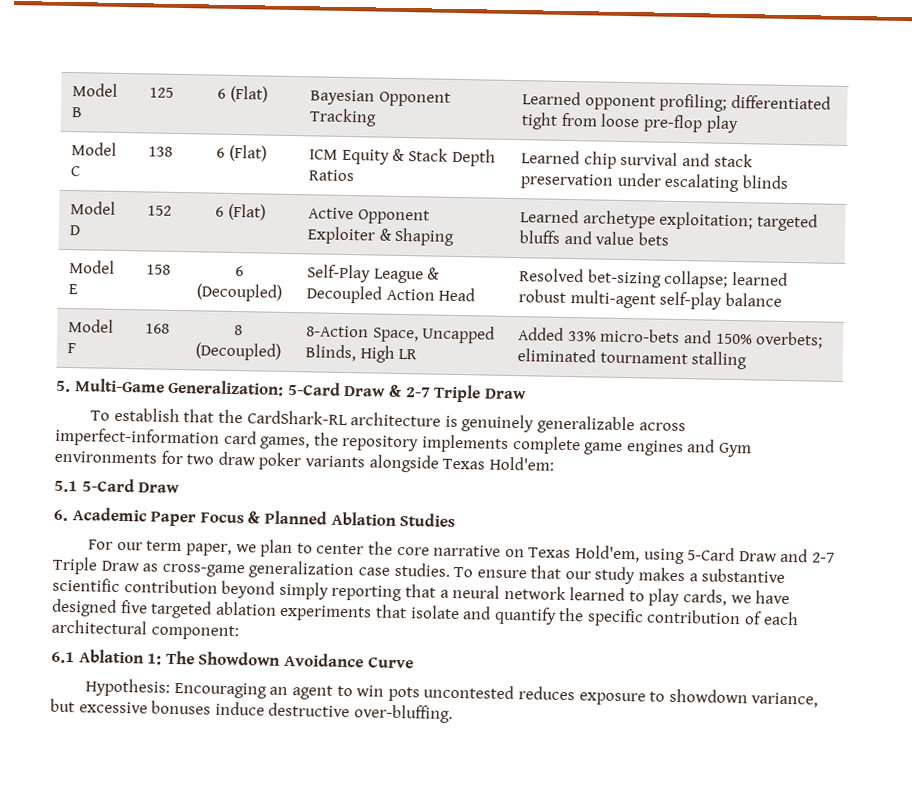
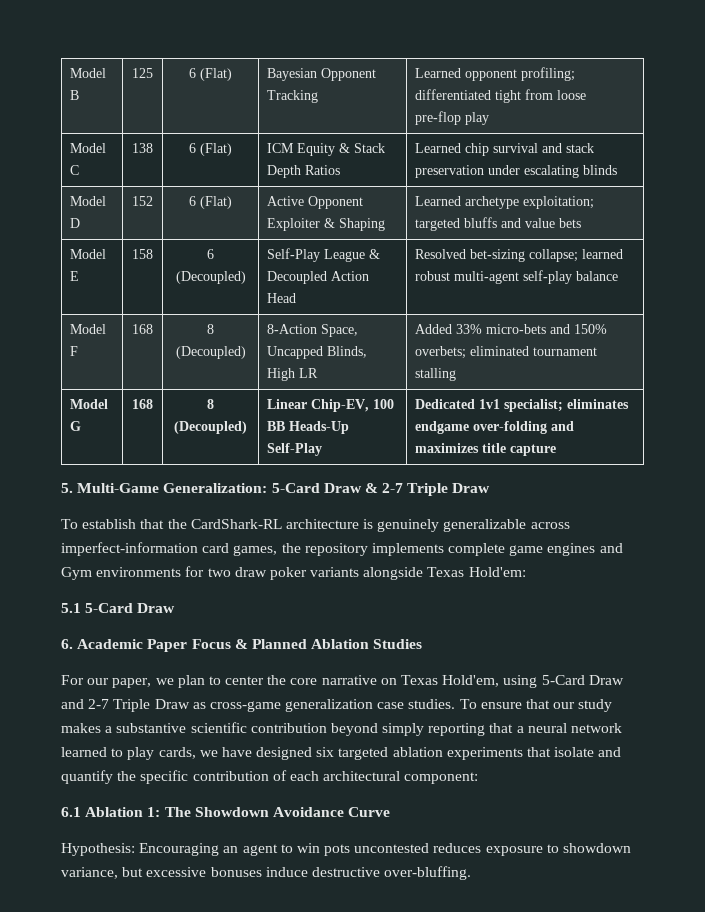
(748, 360) none -> [70,399,109,409] [70,421,82,431] [132,399,153,409] [207,399,214,409] [174,421,247,434] [267,399,395,412] [267,421,350,434] [267,443,323,456] [415,399,630,412] [415,421,575,434] [415,443,557,456] // Model G | 168 | 8 (Decoupled) | Linear Chip-EV, 100 BB Heads-Up Self-Play | Dedicated 1v1 specialist; eliminates endgame over-folding and maximizes title capture
[146,540,183,552] term -> (110, 681) none
[120,599,148,614] five -> [316,747,335,757] six

